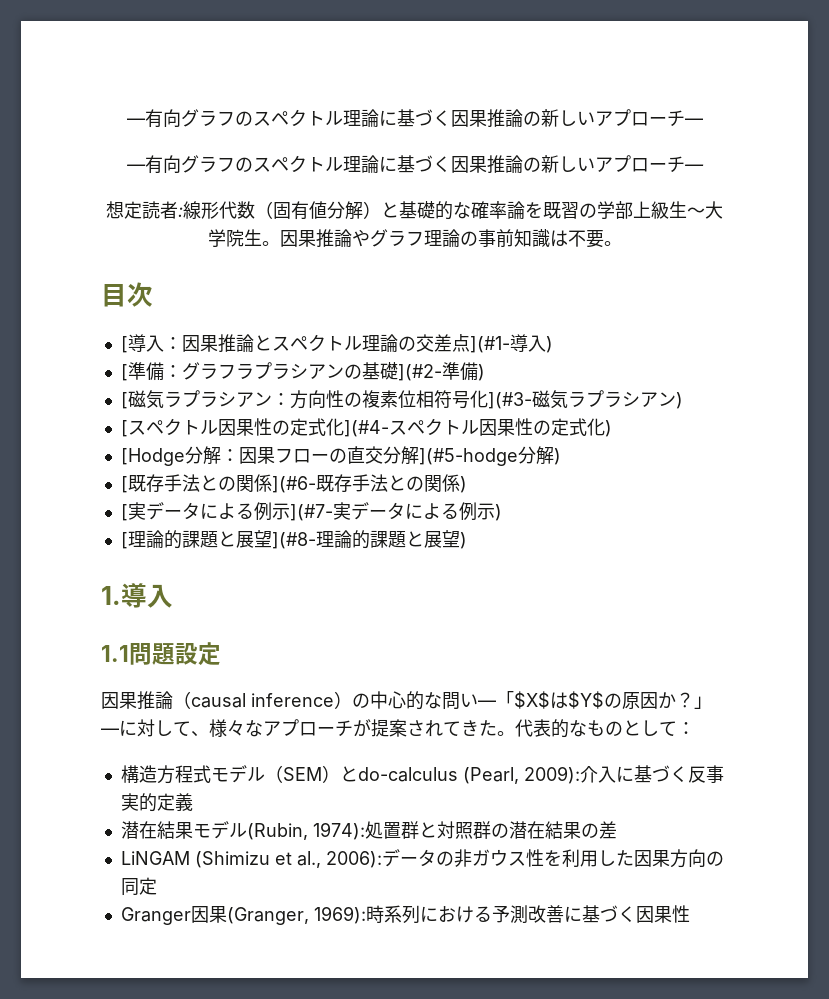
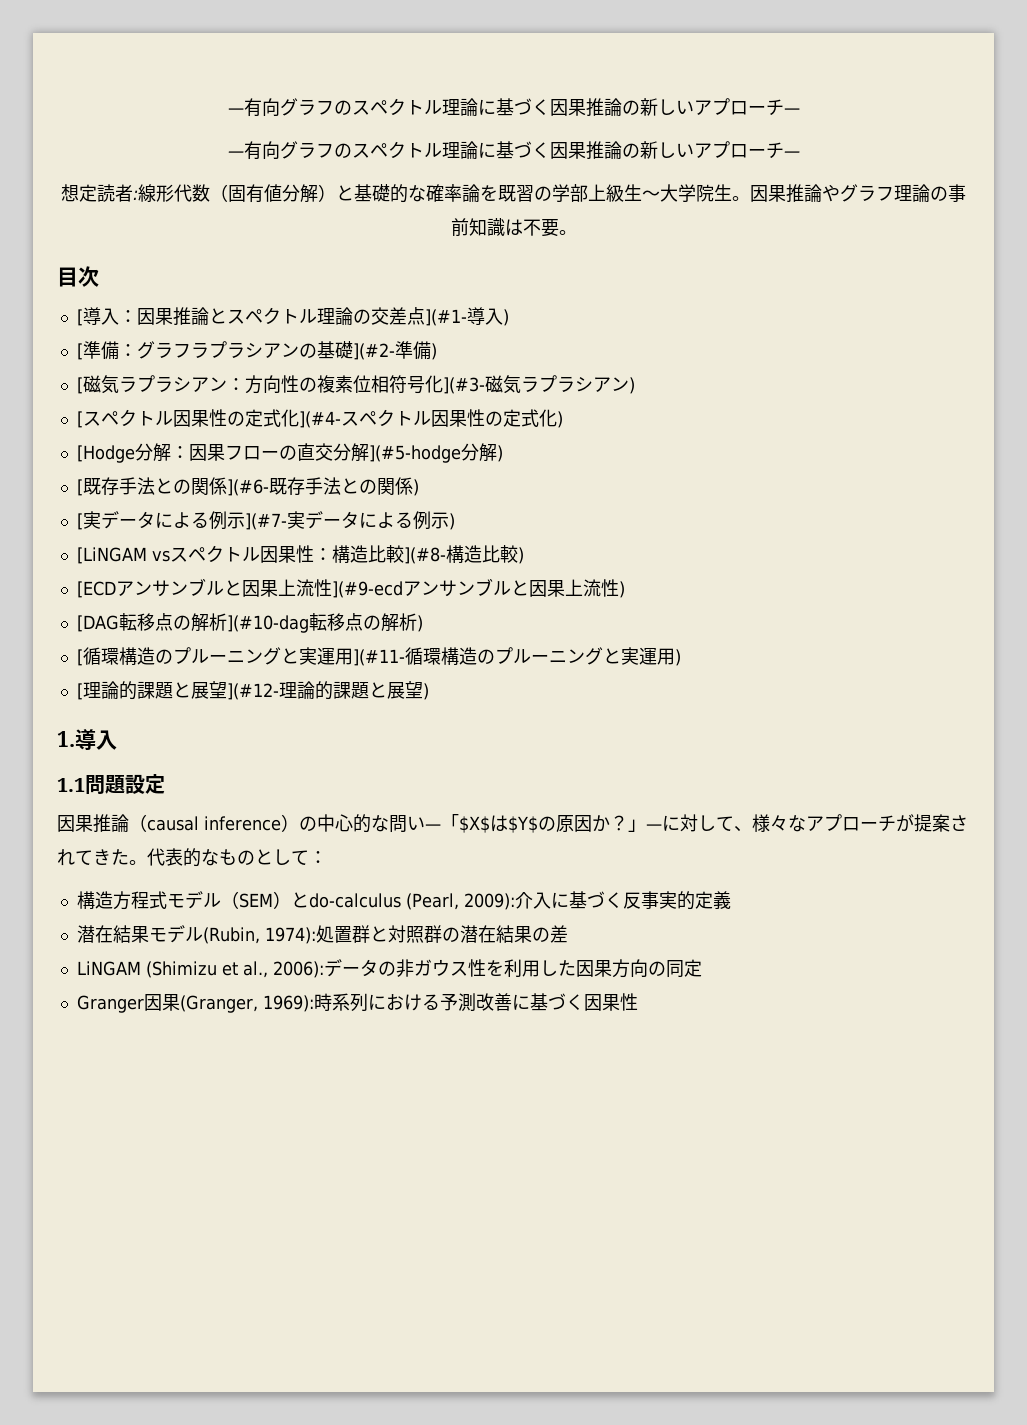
(502, 512) none -> [76,545,524,564] [76,578,625,598] [76,613,423,633] [76,647,681,666] // [LiNGAM vsスペクトル因果性：構造比較](#8-構造比較) // [ECDアンサンブルと因果上流性](#9-ecdアンサンブルと因果上流性) // [DAG転移点の解析](#10-dag転移点の解析) // [循環構造のプルーニングと実運用](#11-循環構造のプルーニングと実運用)
[271,532,316,549] ](#8- -> [226,683,279,700] ](#12-

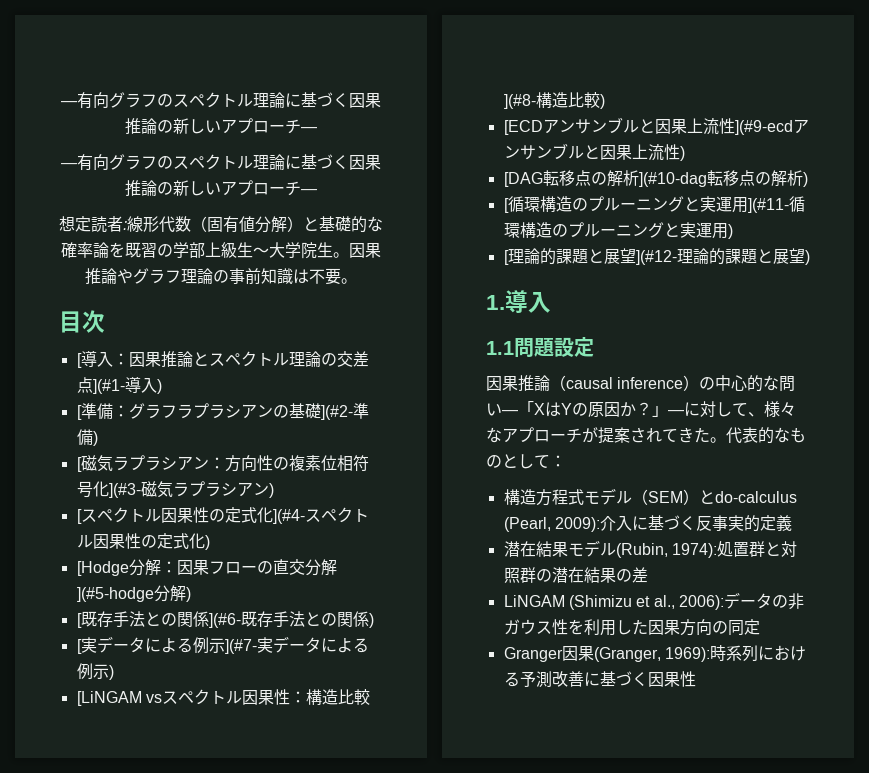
[459,815,538,833] $X$は$Y$ -> [534,402,572,417] XはY

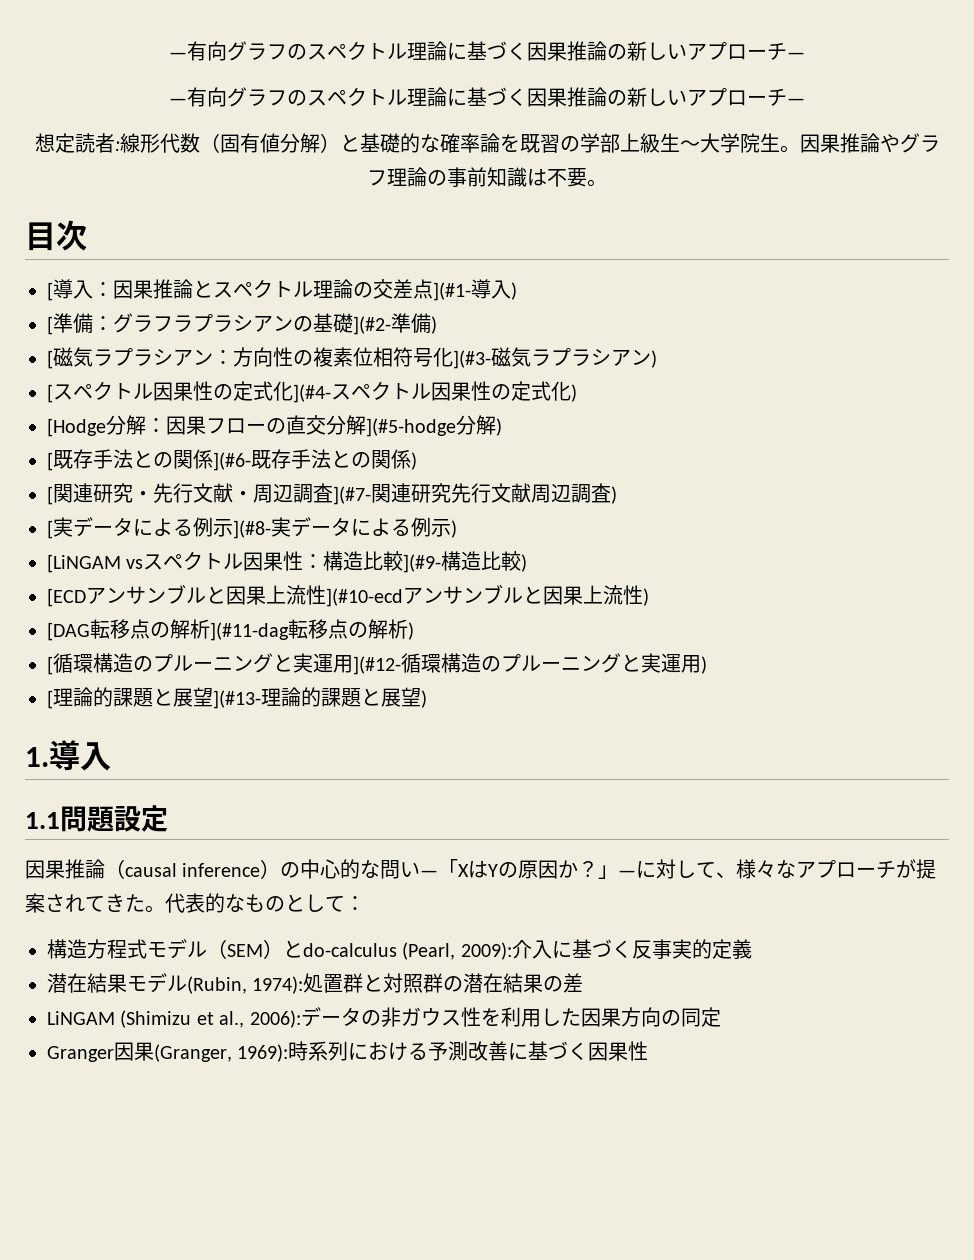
(374, 620) none -> [47,483,617,505] // [関連研究・先行文献・周辺調査](#7-関連研究先行文献周辺調査)
[224,639,257,654] ](#7- -> [233,520,271,539] ](#8-
[503,94,536,109] ](#8- -> [403,554,442,573] ](#9-
[734,120,793,135] ](#9-ecd -> [326,588,403,607] ](#10-ecd
[638,172,707,187] ](#10-dag -> [210,622,289,641] ](#11-dag
[747,198,789,213] ](#11- -> [353,656,401,675] ](#12-
[635,250,677,265] ](#12- -> [213,690,261,709] ](#13-

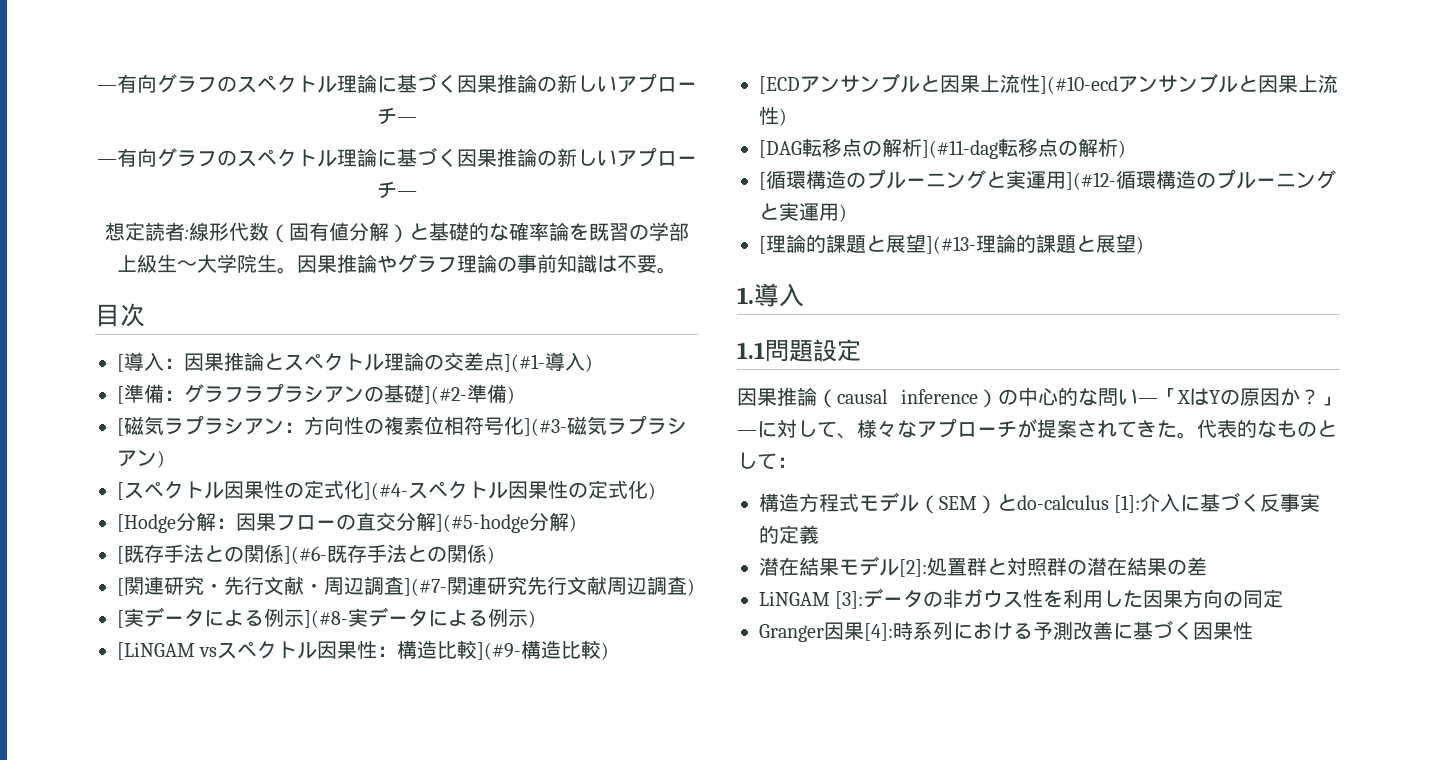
[402,942,512,960] (Pearl, 2009): -> [1114,495,1141,513] [1]:
[187,976,304,994] (Rubin, 1974): -> [899,559,927,577] [2]:
[120,1010,301,1028] (Shimizu et al., 2006): -> [835,591,864,609] [3]:
[154,1044,289,1062] (Granger, 1969): -> [864,623,893,641] [4]:

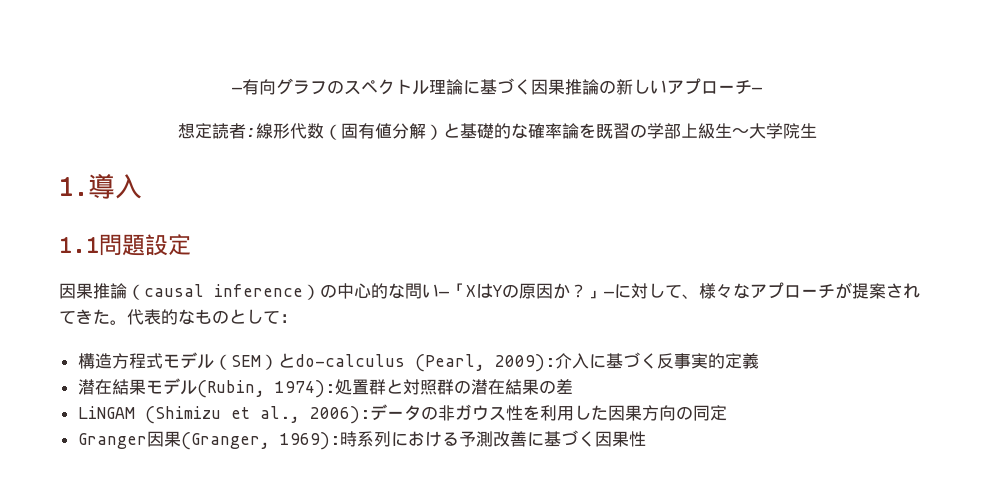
[96,147,697,167] [376,181,417,199] // —有向グラフのスペクトル理論に基づく因果推論の新しいアプローチ— -> (762, 90) none
[276,254,677,274] [95,303,145,327] [117,352,593,372] [117,383,515,404] [117,415,687,436] [117,450,165,468] [117,480,656,500] [117,512,577,533] [117,544,495,564] [117,576,695,596] [117,607,536,628] [117,640,610,660] [759,73,1338,94] [759,106,787,126] [759,138,1126,159] [759,169,1336,190] [759,202,847,222] [759,234,1144,254] 。因果推論やグラフ理論の事前知識は不要。 // 目次 // [導入：因果推論とスペクトル理論の交差点](#1-導入) // [準備：グラフラプラシアンの基礎](#2-準備) // [磁気ラプラシアン：方向性の複素位相符号化](#3-磁気ラプラシアン) // [スペクトル因果性の定式化](#4-スペクトル因果性の定式化) // [Hodge分解：因果フローの直交分解](#5-hodge分解) // [既存手法との関係](#6-既存手法との関係) // [関連研究・先行文献・周辺調査](#7-関連研究先行文献周辺調査) // [実データによる例示](#8-実データによる例示) // [LiNGAM vsスペクトル因果性：構造比較](#9-構造比較) // [ECDアンサンブルと因果上流性](#10-ecdアンサンブルと因果上流性) // [DAG転移点の解析](#11-dag転移点の解析) // [循環構造のプルーニングと実運用](#12-循環構造のプルーニングと実運用) // [理論的課題と展望](#13-理論的課題と展望) -> (817, 130) none
[1114,495,1141,513] [1]: -> [414,354,555,372] (Pearl, 2009):
[899,559,927,577] [2]: -> [196,380,335,398] (Rubin, 1974):
[835,591,864,609] [3]: -> [144,406,370,424] (Shimizu et al., 2006):
[864,623,893,641] [4]: -> [180,432,340,450] (Granger, 1969):

